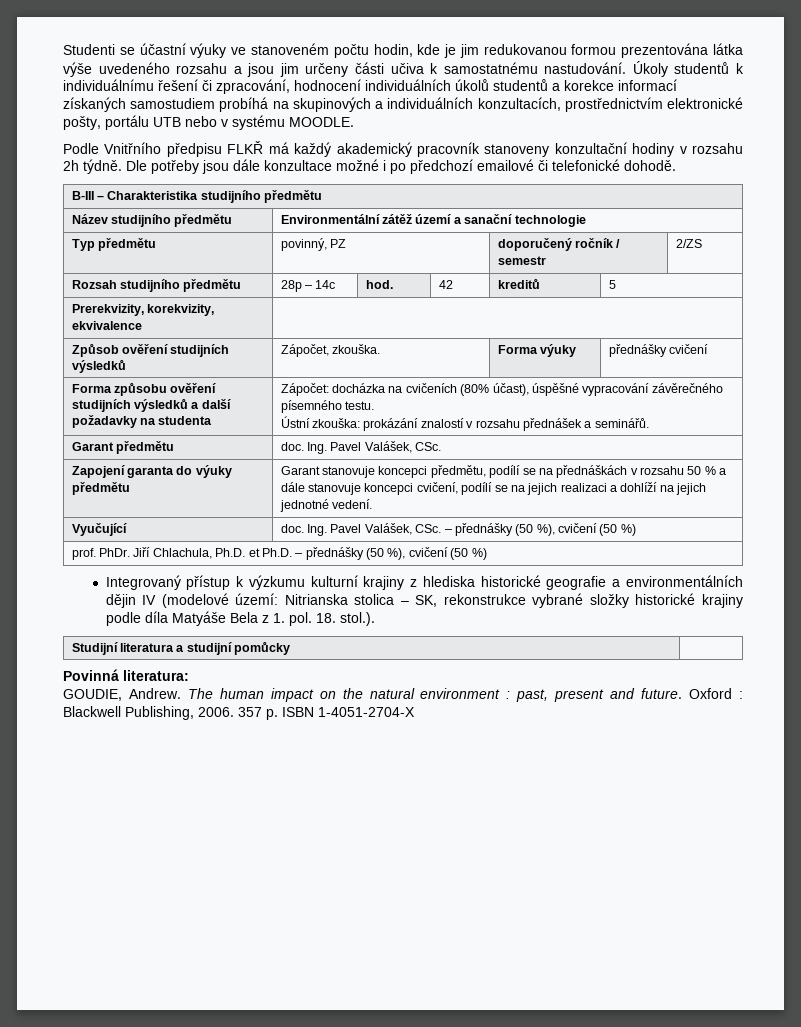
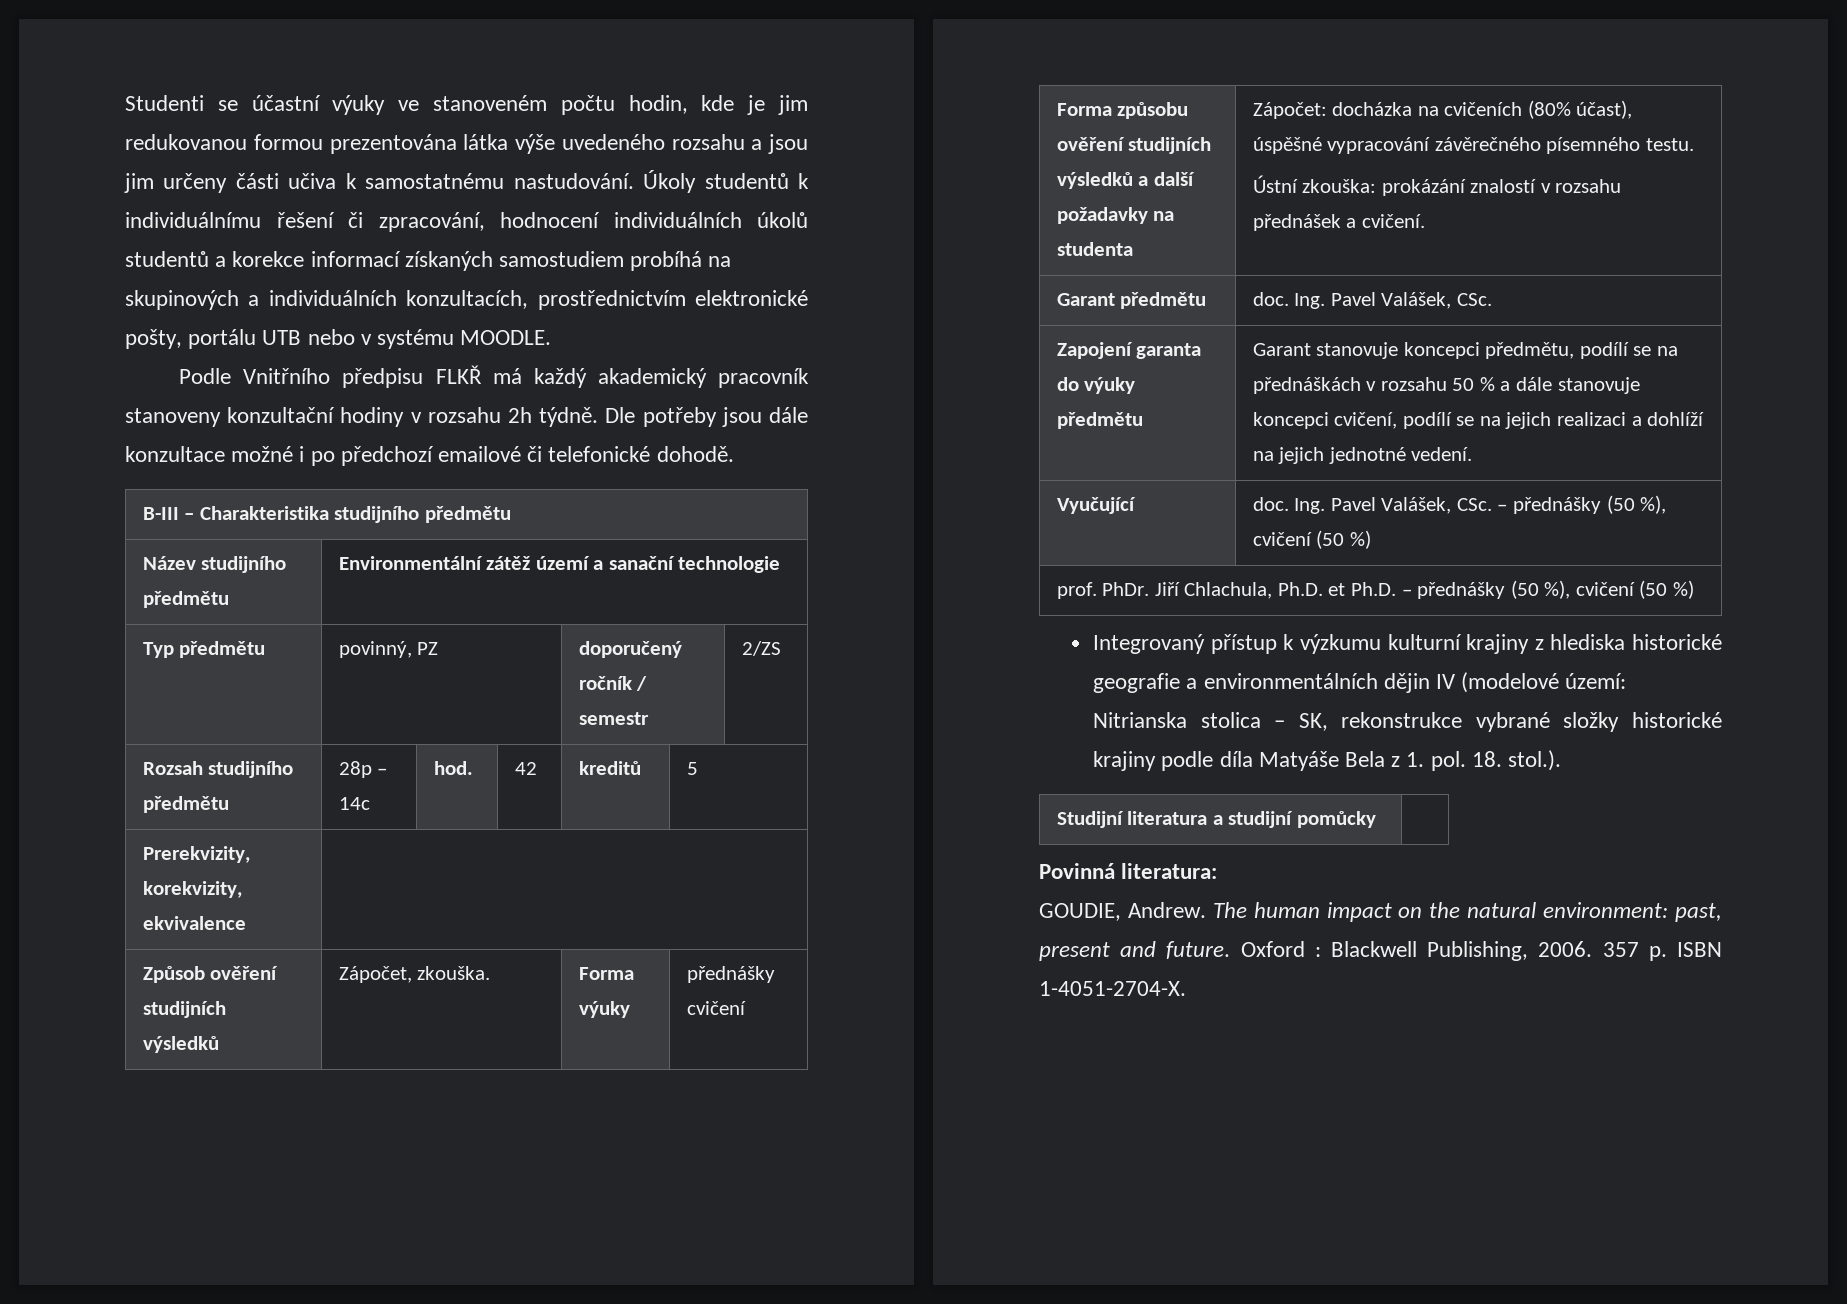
[594,418,649,428] seminářů. -> [1361,214,1425,228] cvičení.
[420,688,511,699] environment : -> [1543,902,1669,918] environment:
[318,707,415,717] 1-4051-2704-X -> [1039,981,1186,996] 1-4051-2704-X.

